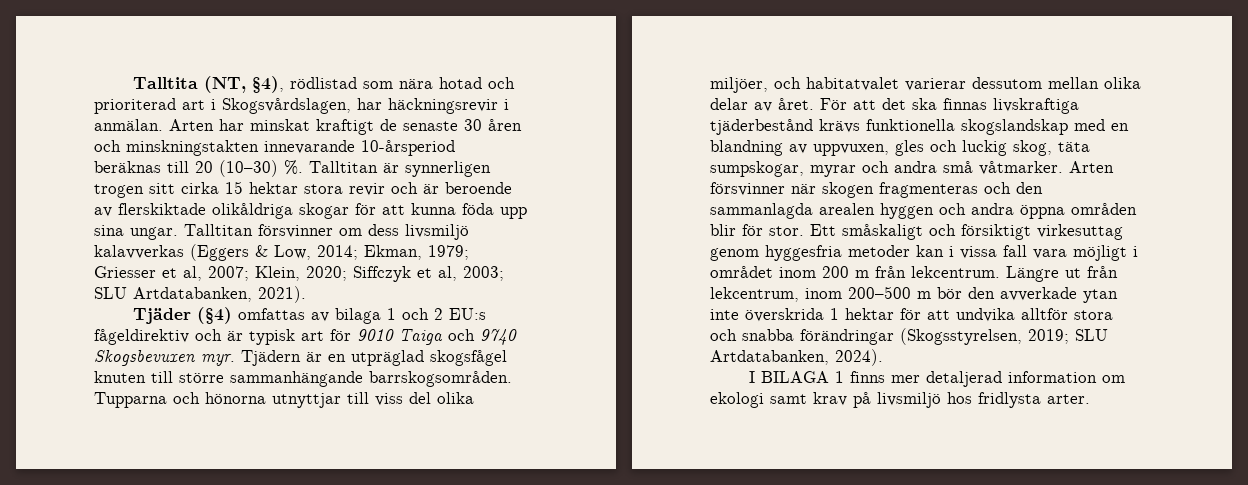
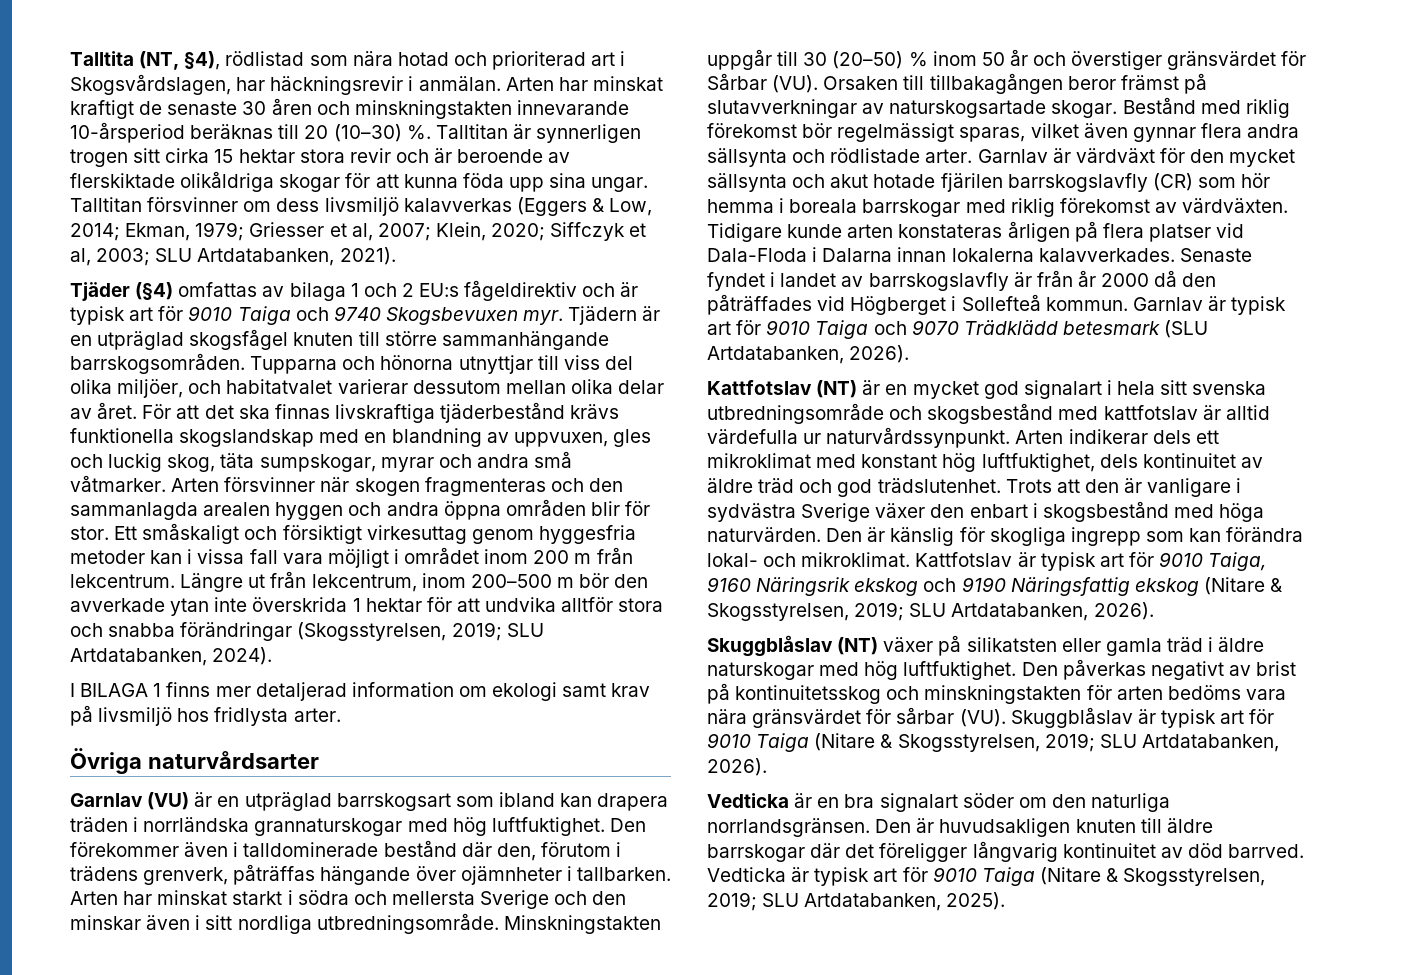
(1090, 399) none -> [70,748,319,774] [70,792,669,811] [70,817,646,836] [70,840,622,861] [70,864,671,885] [70,890,627,909] [70,913,661,934] [707,49,1307,70] [707,73,1207,94] [707,97,1290,118] [707,123,1300,142] [707,148,1296,167] [707,173,1271,192] [707,198,1289,217] [707,221,1245,242] [707,247,1252,262] [707,270,1217,291] [707,294,1287,315] [707,320,1209,339] [707,345,910,364] [707,380,1267,399] [707,403,1270,424] [707,427,1219,448] [707,453,1263,472] [707,478,1242,497] [707,501,1265,522] [707,527,1304,546] [707,552,1267,571] [707,577,1283,596] [707,602,1154,621] [707,635,1265,657] [707,659,1297,680] [707,683,1286,704] [707,707,1275,728] [707,733,1279,752] [707,758,767,776] [707,793,1171,812] [707,818,1213,837] [707,841,1305,862] [707,867,1266,886] [707,892,1006,911] // Övriga naturvårdsarter // Garnlav (VU) är en utpräglad barrskogsart som ibland kan drapera träden i norrländska grannaturskogar med hög luftfuktighet. Den förekommer även i talldominerade bestånd där den, förutom i trädens grenverk, påträffas hängande över ojämnheter i tallbarken. Arten har minskat starkt i södra och mellersta Sverige och den minskar även i sitt nordliga utbredningsområde. Minskningstakten uppgår till 30 (20–50) % inom 50 år och överstiger gränsvärdet för Sårbar (VU). Orsaken till tillbakagången beror främst på slutavverkningar av naturskogsartade skogar. Bestånd med riklig förekomst bör regelmässigt sparas, vilket även gynnar flera andra sällsynta och rödlistade arter. Garnlav är värdväxt för den mycket sällsynta och akut hotade fjärilen barrskogslavfly (CR) som hör hemma i boreala barrskogar med riklig förekomst av värdväxten. Tidigare kunde arten konstateras årligen på flera platser vid Dala-Floda i Dalarna innan lokalerna kalavverkades. Senaste fyndet i landet av barrskogslavfly är från år 2000 då den påträffades vid Högberget i Sollefteå kommun. Garnlav är typisk art för 9010 Taiga och 9070 Trädklädd betesmark (SLU Artdatabanken, 2026). // Kattfotslav (NT) är en mycket god signalart i hela sitt svenska utbredningsområde och skogsbestånd med kattfotslav är alltid värdefulla ur naturvårdssynpunkt. Arten indikerar dels ett mikroklimat med konstant hög luftfuktighet, dels kontinuitet av äldre träd och god trädslutenhet. Trots att den är vanligare i sydvästra Sverige växer den enbart i skogsbestånd med höga naturvärden. Den är känslig för skogliga ingrepp som kan förändra lokal- och mikroklimat. Kattfotslav är typisk art för 9010 Taiga, 9160 Näringsrik ekskog och 9190 Näringsfattig ekskog (Nitare & Skogsstyrelsen, 2019; SLU Artdatabanken, 2026). // Skuggblåslav (NT) växer på silikatsten eller gamla träd i äldre naturskogar med hög luftfuktighet. Den påverkas negativt av brist på kontinuitetsskog och minskningstakten för arten bedöms vara nära gränsvärdet för sårbar (VU). Skuggblåslav är typisk art för 9010 Taiga (Nitare & Skogsstyrelsen, 2019; SLU Artdatabanken, 2026). // Vedticka är en bra signalart söder om den naturliga norrlandsgränsen. Den är huvudsakligen knuten till äldre barrskogar där det föreligger långvarig kontinuitet av död barrved. Vedticka är typisk art för 9010 Taiga (Nitare & Skogsstyrelsen, 2019; SLU Artdatabanken, 2025).

